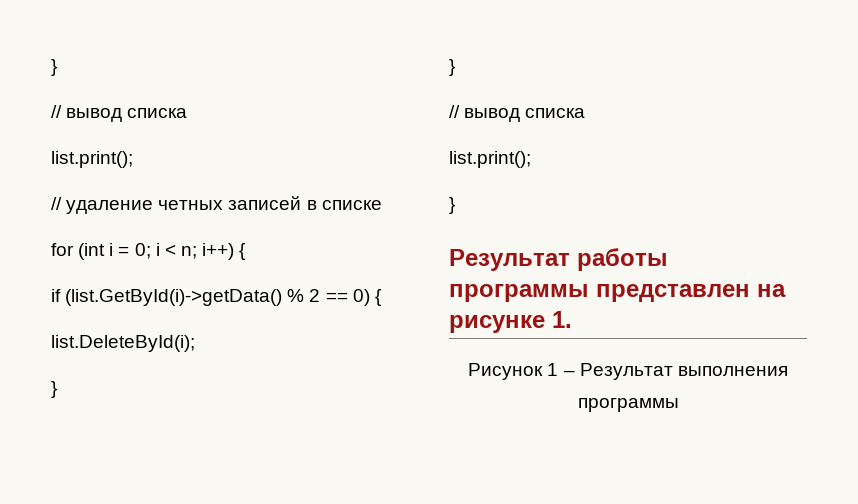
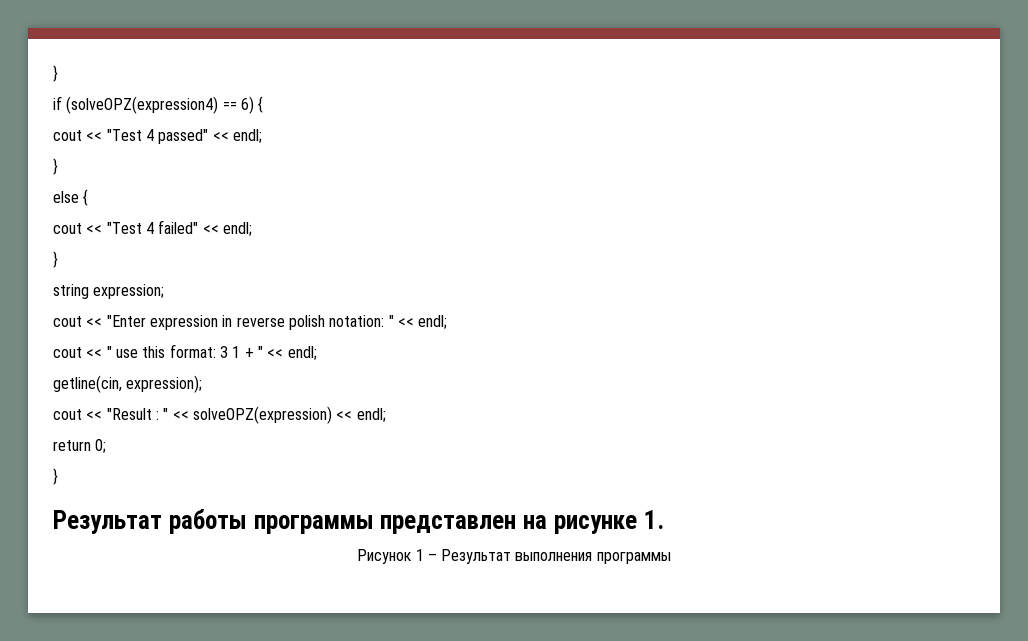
[51,59,57,76] [51,105,188,122] [51,151,133,168] [51,196,382,214] [51,243,247,260] [51,289,382,306] [51,335,195,352] [51,381,57,398] [449,59,455,76] [449,105,586,122] [449,151,531,168] } // // вывод списка // list.print(); // // удаление четных записей в списке // for (int i = 0; i < n; i++) { // if (list.GetById(i)->getData() % 2 == 0) { // list.DeleteById(i); // } // } // // вывод списка // list.print(); -> [53,65,58,82] [53,96,264,114] [53,129,262,144] [53,158,58,175] [53,189,89,206] [53,220,252,236] [53,251,58,268] [53,284,165,299] [53,315,448,330] [53,344,317,360] [53,375,203,393] [53,406,386,424] [53,439,107,453] } // if (solveOPZ(expression4) == 6) { // cout << "Test 4 passed" << endl; // } // else { // cout << "Test 4 failed" << endl; // } // string expression; // cout << "Enter expression in reverse polish notation: " << endl; // cout << " use this format: 3 1 + " << endl; // getline(cin, expression); // cout << "Result : " << solveOPZ(expression) << endl; // return 0;

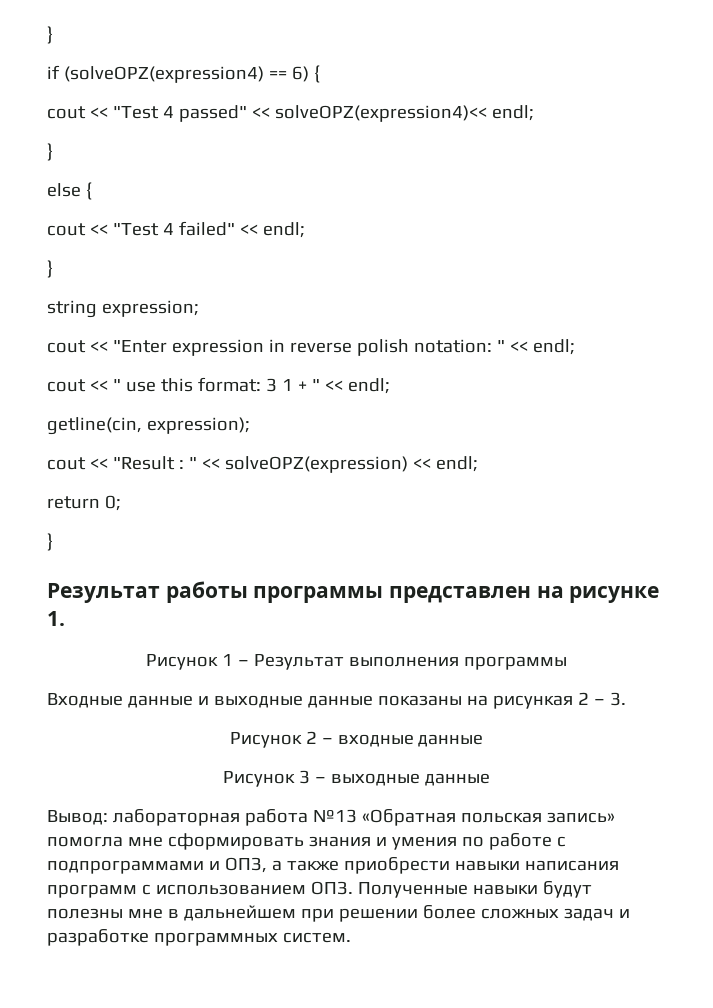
(229, 136) none -> [274,105,487,122] solveOPZ(expression4)<<
(671, 558) none -> [47,692,626,709] [229,731,484,748] [223,770,490,787] [47,809,615,826] [47,833,566,850] [47,857,619,874] [47,881,592,898] [47,905,630,922] [47,929,351,946] // Входные данные и выходные данные показаны на рисункая 2 – 3. // Рисунок 2 – входные данные // Рисунок 3 – выходные данные // Вывод: лабораторная работа №13 «Обратная польская запись» помогла мне сформировать знания и умения по работе с подпрограммами и ОПЗ, а также приобрести навыки написания программ с использованием ОПЗ. Полученные навыки будут полезны мне в дальнейшем при решении более сложных задач и разработке программных систем.

